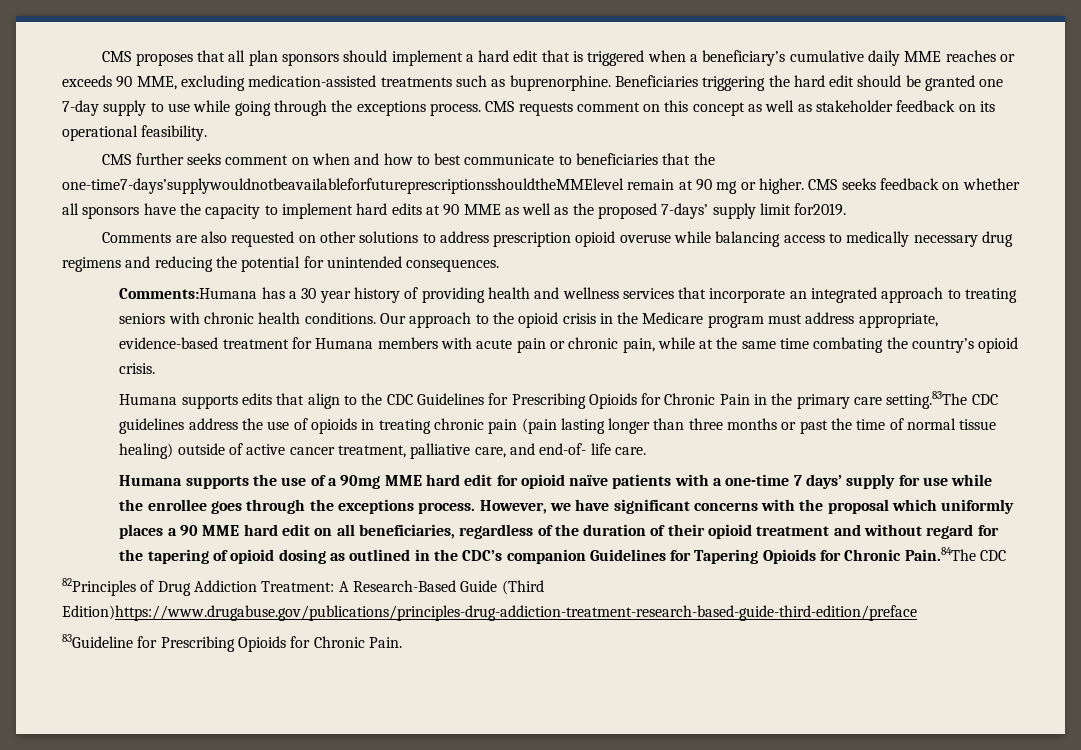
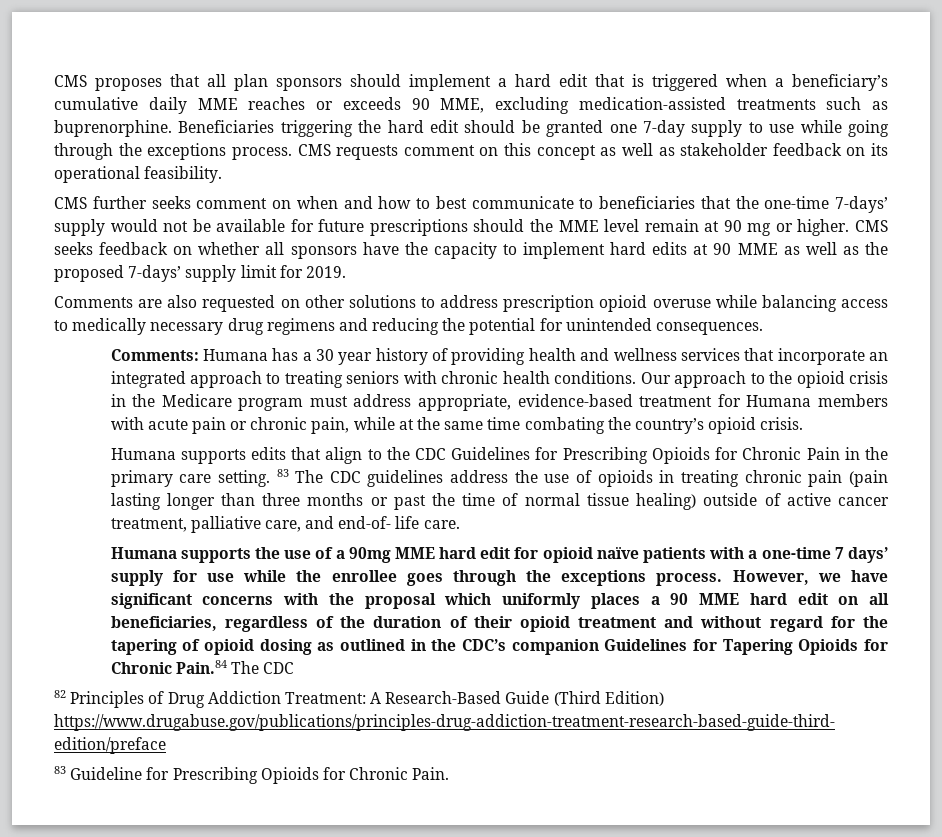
[62,178,624,194] one-time7-days’supplywouldnotbeavailableforfutureprescriptionsshouldtheMMElevel -> [764,196,888,213] [54,219,640,236] one-time 7-days’ supply would not be available for future prescriptions should the MME level
[794,203,847,216] for2019. -> [279,265,346,278] for 2019.
[119,288,258,299] Comments:Humana -> [110,349,268,361] Comments: Humana
[886,391,968,409] setting.83The -> [217,469,324,487] setting. 83 The
[904,547,976,561] Pain.84The -> [175,660,259,674] Pain.84 The
[62,578,136,596] 82Principles -> [54,690,145,708] 82 Principles
[62,605,917,621] [62,634,133,648] Edition)https://www.drugabuse.gov/publications/principles-drug-addiction-treatment-research-based-guide-third-edition/preface // 83Guideline -> [604,691,664,706] [54,714,835,731] [54,737,166,754] [54,766,143,780] Edition) https://www.drugabuse.gov/publications/principles-drug-addiction-treatment-research-based-guide-third- edition/preface // 83 Guideline

